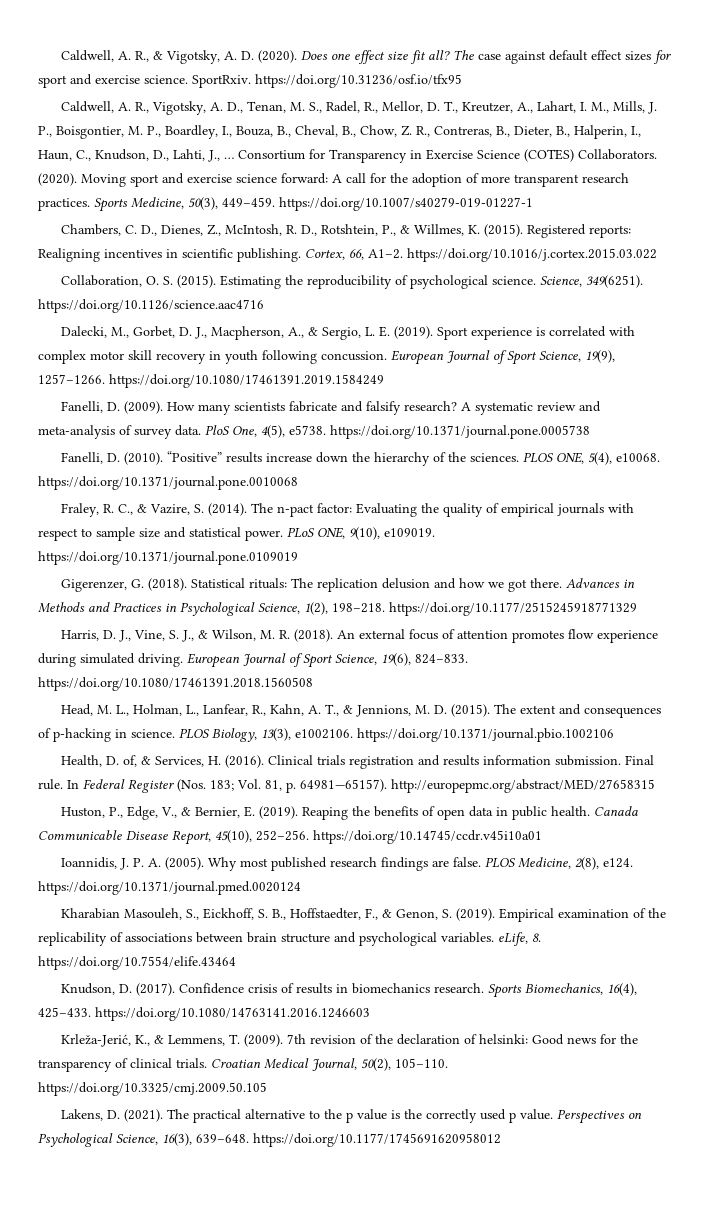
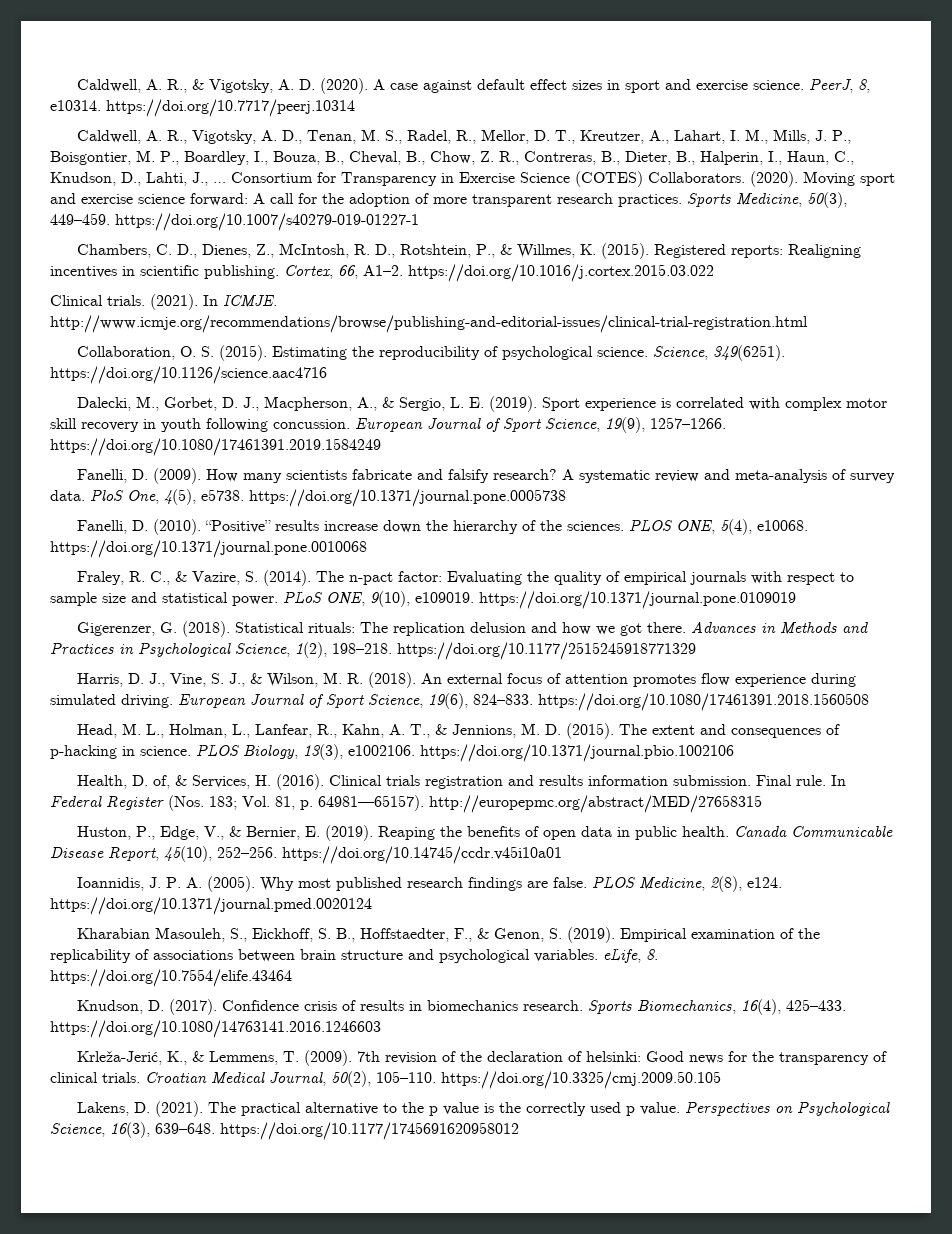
[301,50,475,64] Does one effect size fit all? The -> [373,79,386,90] A
[653,50,672,64] for -> [607,80,621,90] in
[192,74,462,88] SportRxiv. https://doi.org/10.31236/osf.io/tfx95 -> [809,78,871,93] [50,99,355,117] PeerJ, 8, e10314. https://doi.org/10.7717/peerj.10314
(657, 255) none -> [50,294,277,310] [50,315,808,333] // Clinical trials. (2021). In ICMJE. http://www.icmje.org/recommendations/browse/publishing-and-editorial-issues/clinical-trial-registration.html

